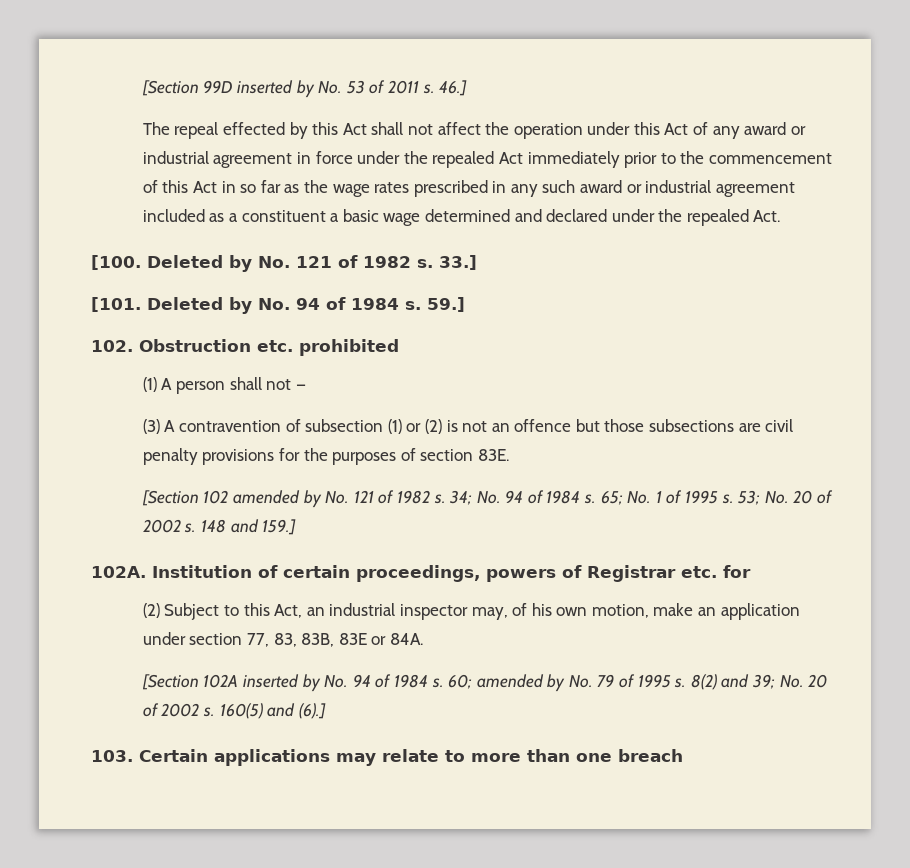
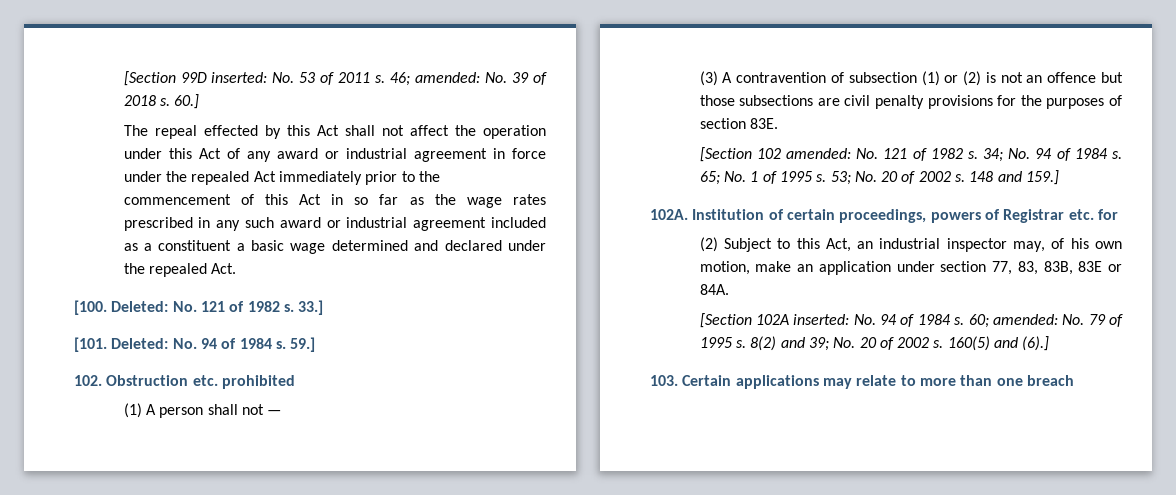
[236,80,315,98] inserted by -> [211,72,268,83] inserted:
[439,80,468,96] 46.] -> [390,72,547,86] [123,94,200,109] 46; amended: No. 39 of 2018 s. 60.]
[147,255,252,272] Deleted by -> [111,301,169,312] Deleted:
[147,297,252,314] Deleted by -> [111,338,169,349] Deleted:
[232,490,322,508] amended by -> [785,148,851,159] amended:
[242,674,321,692] inserted by -> [793,314,850,325] inserted:
[476,674,566,692] amended by -> [992,314,1058,325] amended:

